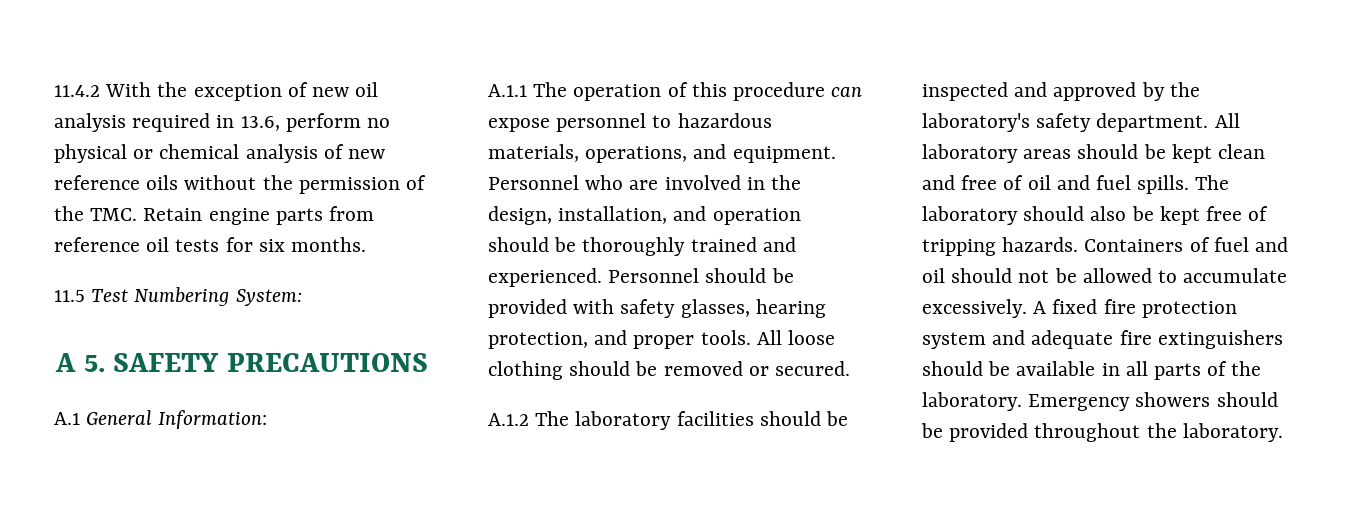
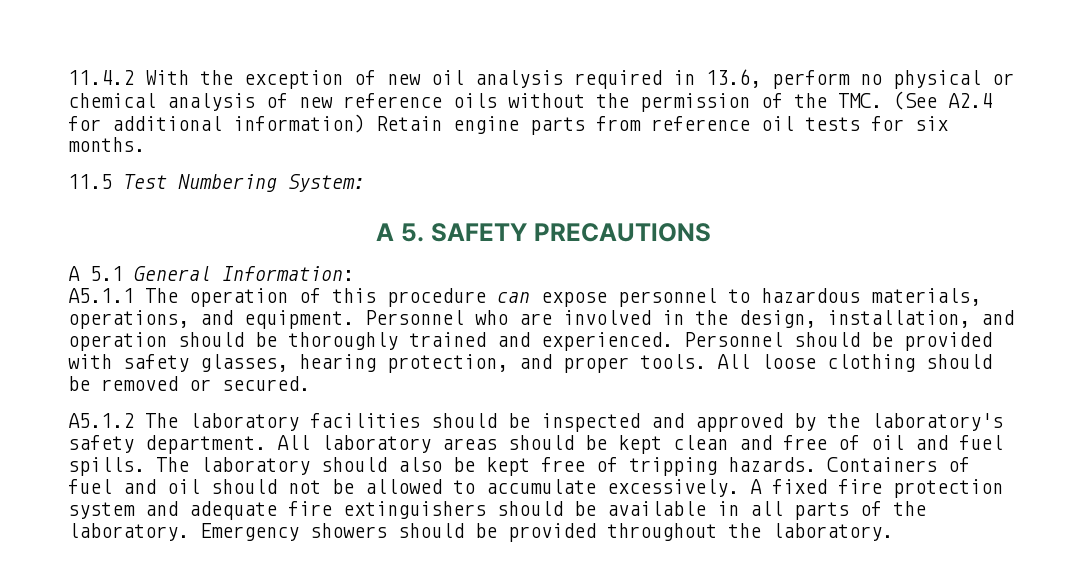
(138, 214) none -> [893,91,992,110] [68,114,365,133] (See A2.4 for additional information)
[54,412,80,425] A.1 -> [68,266,123,281] A 5.1
[488,84,527,97] A.1.1 -> [68,288,134,303] A5.1.1
[488,413,529,426] A.1.2 -> [68,413,134,428] A5.1.2

